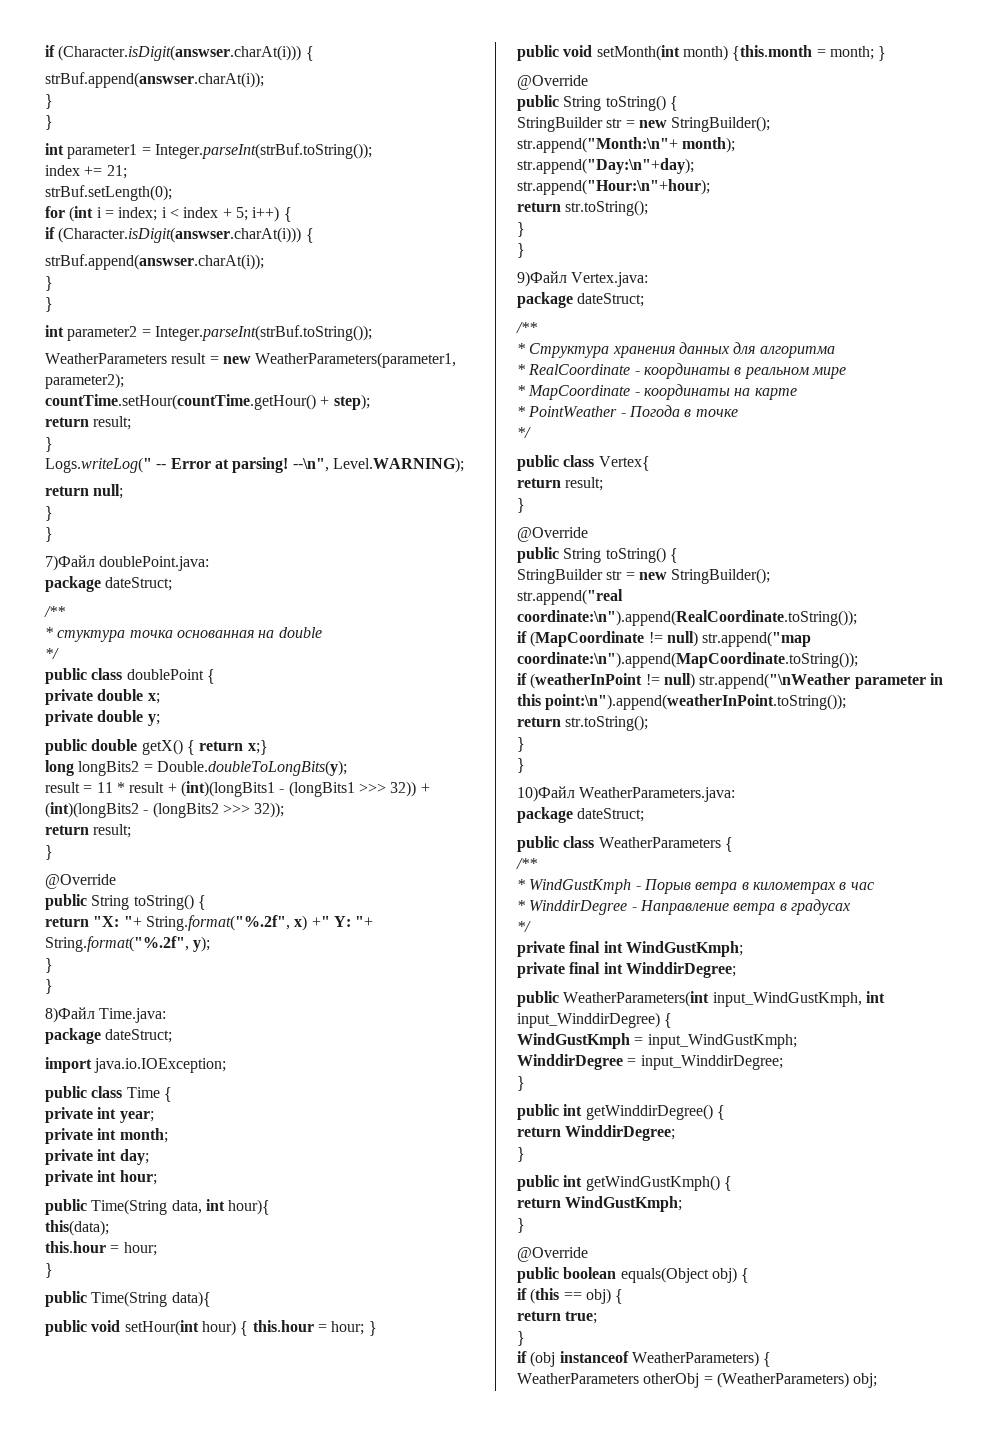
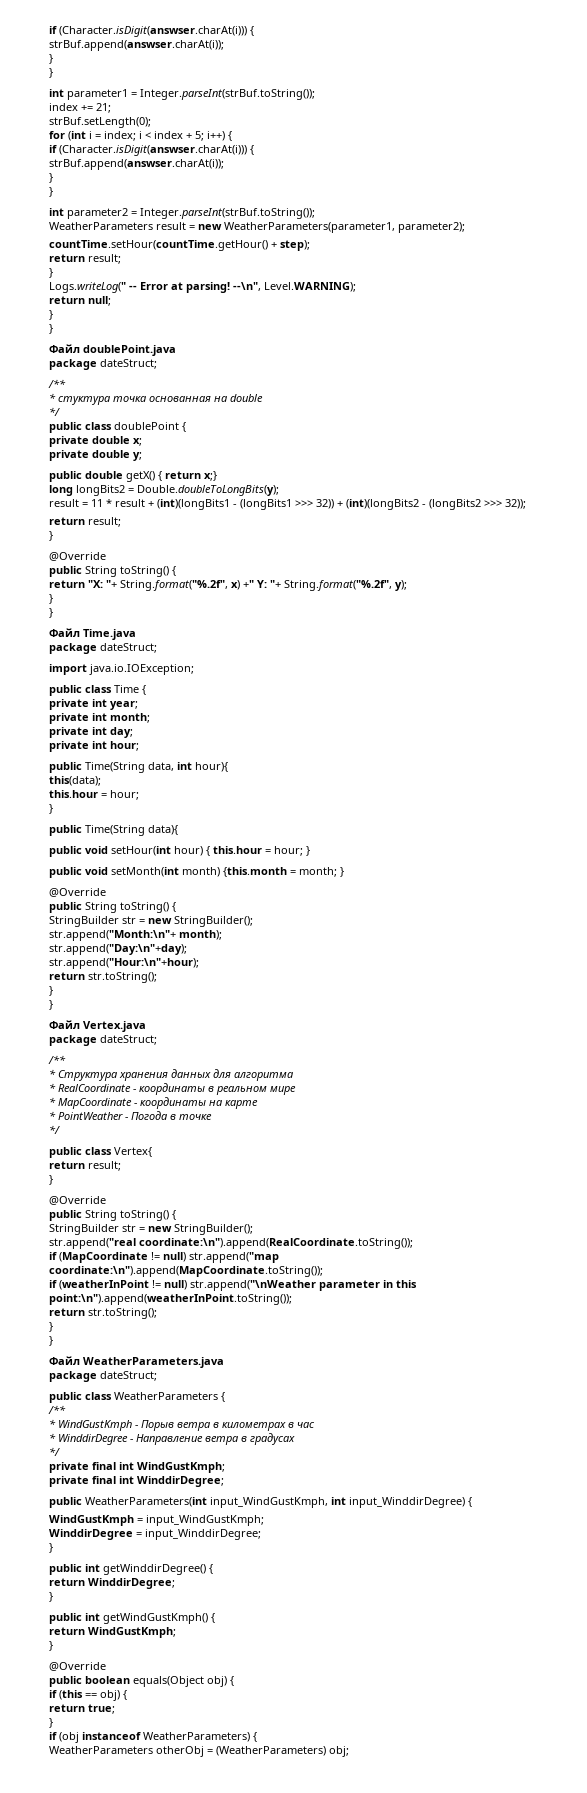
[45,555,210,571] 7)Файл doublePoint.java: -> [49,344,176,356] Файл doublePoint.java
[45,1007,167,1023] 8)Файл Time.java: -> [49,628,136,640] Файл Time.java
[517,271,649,287] 9)Файл Vertex.java: -> [49,1020,146,1032] Файл Vertex.java
[517,786,736,802] 10)Файл WeatherParameters.java: -> [49,1356,224,1368] Файл WeatherParameters.java

